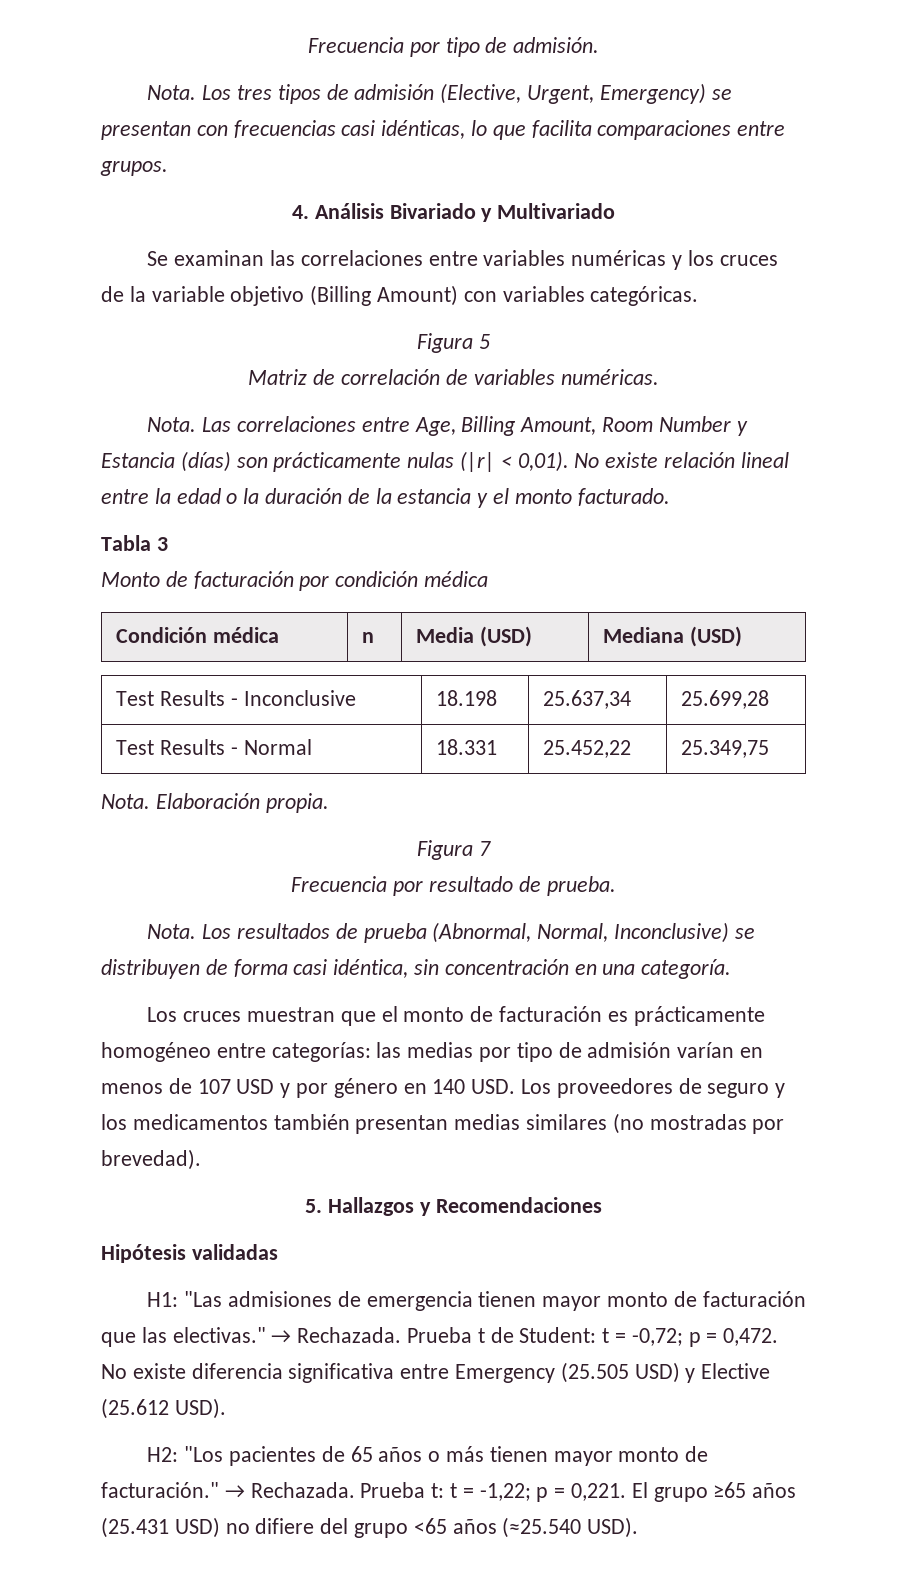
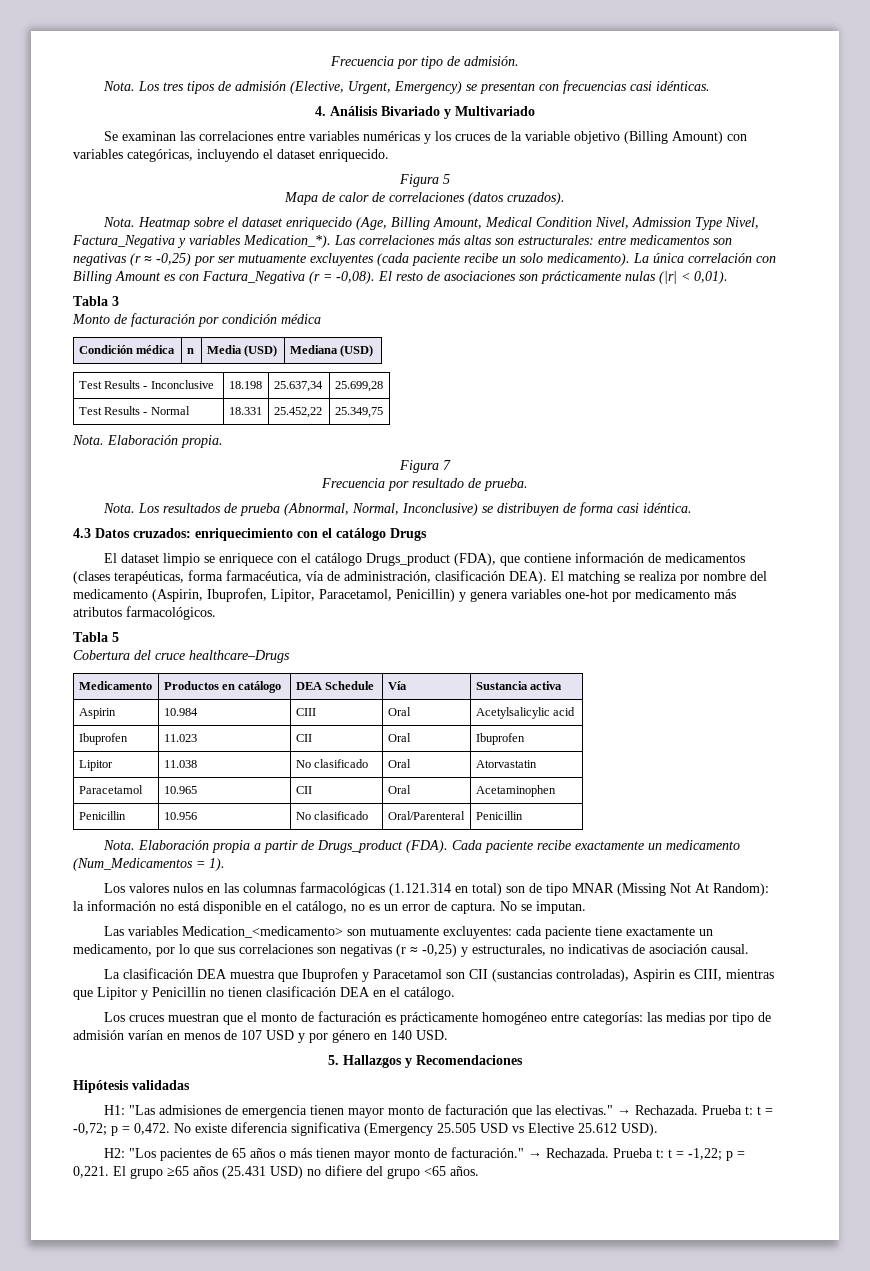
[381,120,786,140] [100,161,168,176] idénticas, lo que facilita comparaciones entre grupos. -> [656,81,711,91] idénticas.
[590,286,699,306] [417,333,490,353] [248,369,659,385] [147,416,748,436] [101,451,231,472] categóricas. // Figura 5 // Matriz de correlación de variables numéricas. // Nota. Las correlaciones entre Age, Billing Amount, Room Number y Estancia (días) -> [127,149,389,162] [399,174,450,187] [284,192,565,205] [103,217,760,230] [72,235,732,248] [73,253,776,266] [73,271,516,284] categóricas, incluyendo el dataset enriquecido. // Figura 5 // Mapa de calor de correlaciones (datos cruzados). // Nota. Heatmap sobre el dataset enriquecido (Age, Billing Amount, Medical Condition Nivel, Admission Type Nivel, Factura_Negativa y variables Medication_*). Las correlaciones más altas son estructurales: entre medicamentos son negativas (r ≈ -0,25) por ser mutuamente excluyentes (cada paciente recibe un solo medicamento). La única correlación con Billing Amount es con Factura_Negativa (r = -0,08). El resto de asociaciones
[574,452,789,468] [101,488,670,508] No existe relación lineal entre la edad o la duración de la estancia y el monto facturado. -> (728, 277) none
[333,959,732,979] idéntica, sin concentración en una categoría. -> [643,503,693,513] [73,528,427,541] [104,552,746,566] [73,570,767,584] [73,588,736,602] [73,606,216,620] [73,632,119,642] [73,650,290,663] [78,681,152,690] [163,681,282,693] [295,681,375,690] [387,681,407,690] [475,681,563,690] [78,708,116,719] [163,708,198,716] [295,708,316,716] [387,707,411,716] [475,707,576,719] [78,733,128,745] [163,734,197,742] [295,734,312,742] [387,733,411,742] [475,733,525,745] [78,760,113,771] [163,760,197,768] [295,759,369,768] [387,759,411,768] [475,760,537,768] [78,785,143,794] [163,786,197,794] [295,786,312,794] [387,785,411,794] [475,785,556,797] [78,811,126,820] [163,812,197,820] [295,811,369,820] [387,811,465,820] [475,811,523,820] [103,840,741,853] [73,858,225,871] [104,882,770,896] [73,900,586,914] [104,926,714,939] [73,944,749,957] [104,968,775,982] [73,986,455,1000] idéntica. // 4.3 Datos cruzados: enriquecimiento con el catálogo Drugs // El dataset limpio se enriquece con el catálogo Drugs_product (FDA), que contiene información de medicamentos (clases terapéuticas, forma farmacéutica, vía de administración, clasificación DEA). El matching se realiza por nombre del medicamento (Aspirin, Ibuprofen, Lipitor, Paracetamol, Penicillin) y genera variables one-hot por medicamento más atributos farmacológicos. // Tabla 5 // Cobertura del cruce healthcare–Drugs // Medicamento | Productos en catálogo | DEA Schedule | Vía | Sustancia activa // Aspirin | 10.984 | CIII | Oral | Acetylsalicylic acid // Ibuprofen | 11.023 | CII | Oral | Ibuprofen // Lipitor | 11.038 | No clasificado | Oral | Atorvastatin // Paracetamol | 10.965 | CII | Oral | Acetaminophen // Penicillin | 10.956 | No clasificado | Oral/Parenteral | Penicillin // Nota. Elaboración propia a partir de Drugs_product (FDA). Cada paciente recibe exactamente un medicamento (Num_Medicamentos = 1). // Los valores nulos en las columnas farmacológicas (1.121.314 en total) son de tipo MNAR (Missing Not At Random): la información no está disponible en el catálogo, no es un error de captura. No se imputan. // Las variables Medication_<medicamento> son mutuamente excluyentes: cada paciente tiene exactamente un medicamento, por lo que sus correlaciones son negativas (r ≈ -0,25) y estructurales, no indicativas de asociación causal. // La clasificación DEA muestra que Ibuprofen y Paracetamol son CII (sustancias controladas), Aspirin es CIII, mientras que Lipitor y Penicillin no tienen clasificación DEA en el catálogo.
[521,1078,786,1098] [101,1113,785,1134] [101,1149,201,1170] Los proveedores de seguro y los medicamentos también presentan medias similares (no mostradas por brevedad). -> (448, 1035) none
[477,1327,597,1343] t de Student: -> [745,1106,754,1115] t:
[400,1362,771,1383] [101,1398,169,1419] entre Emergency (25.505 USD) y Elective (25.612 -> [364,1123,617,1136] (Emergency 25.505 USD vs Elective 25.612
[452,1517,639,1538] años (≈25.540 USD). -> [450,1166,479,1176] años.

